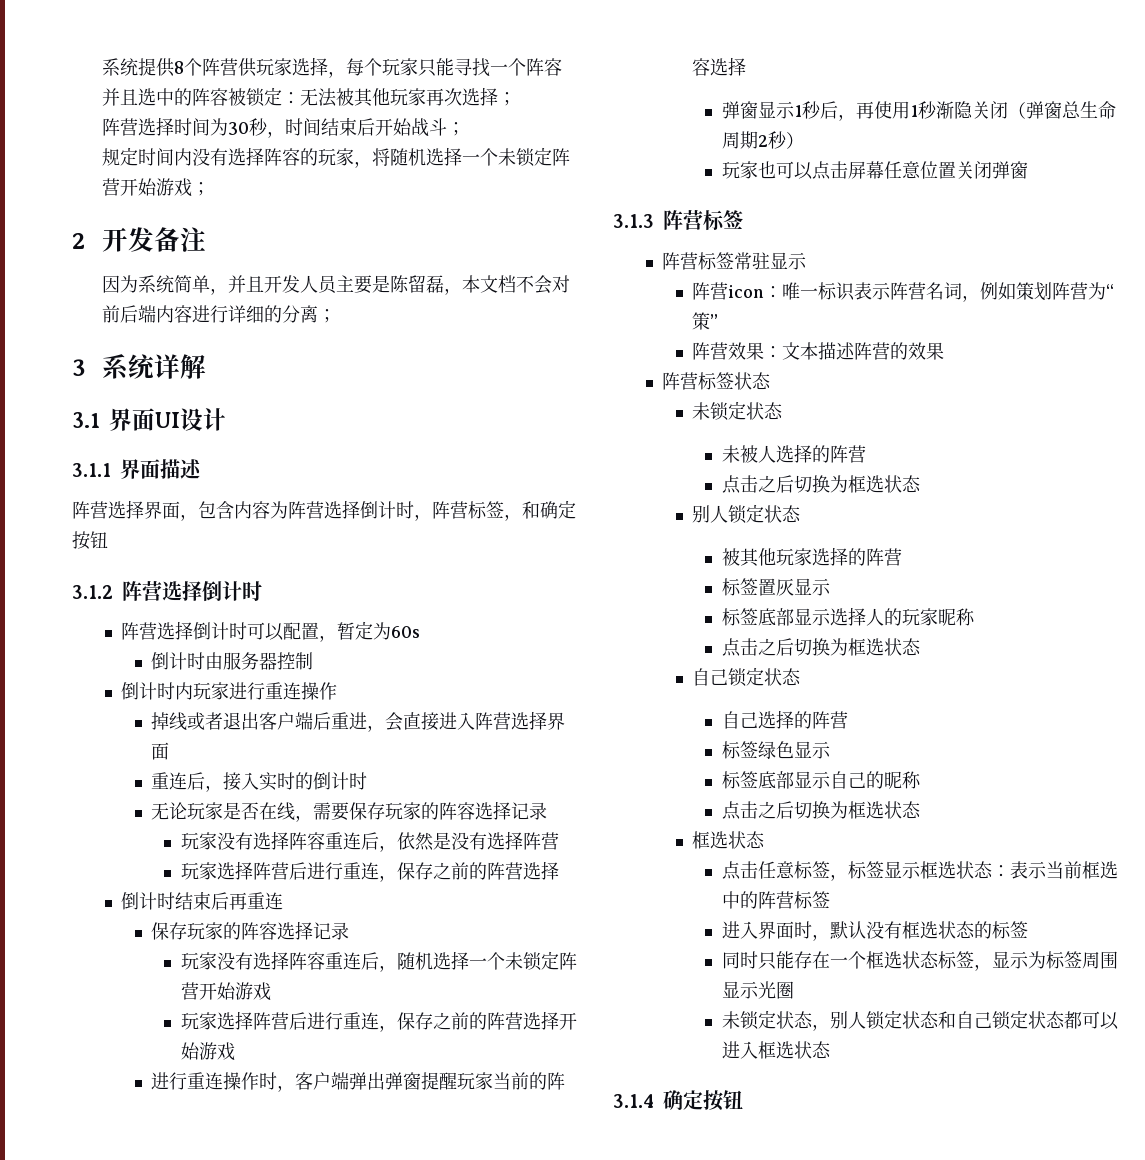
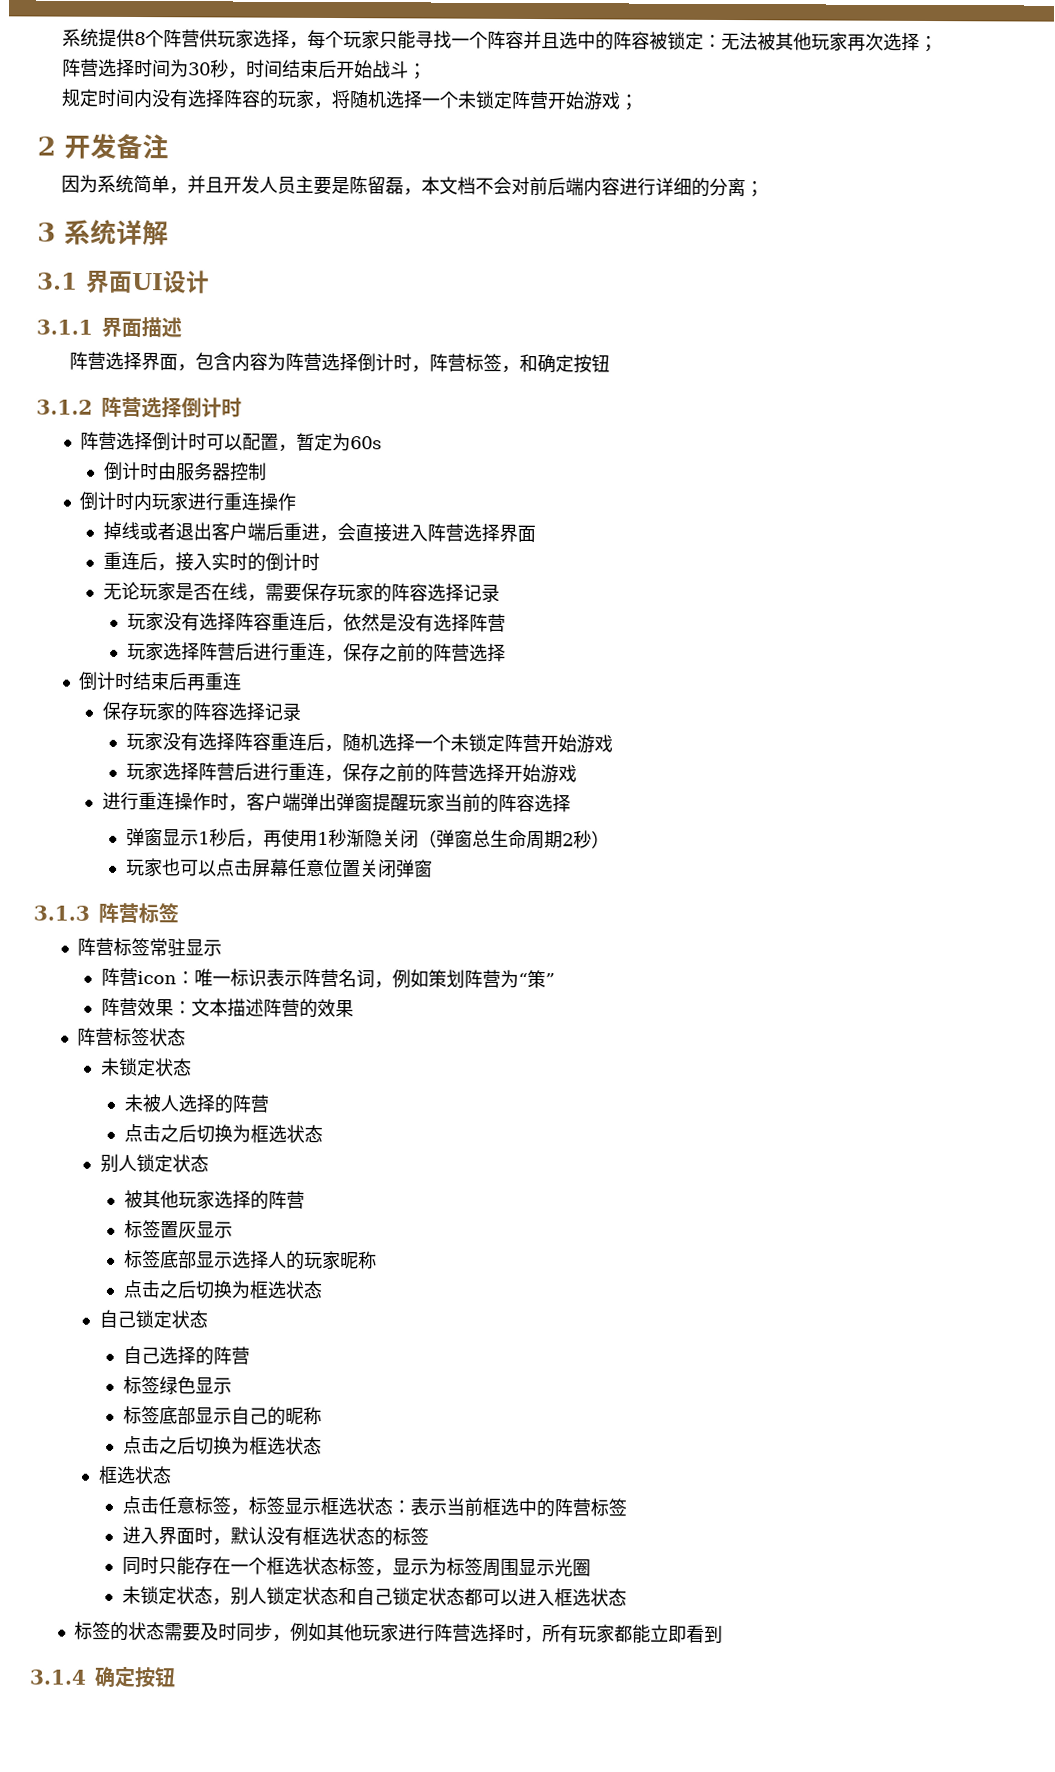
(831, 1050) none -> [73,1621,723,1644] // 标签的状态需要及时同步，例如其他玩家进行阵营选择时，所有玩家都能立即看到

